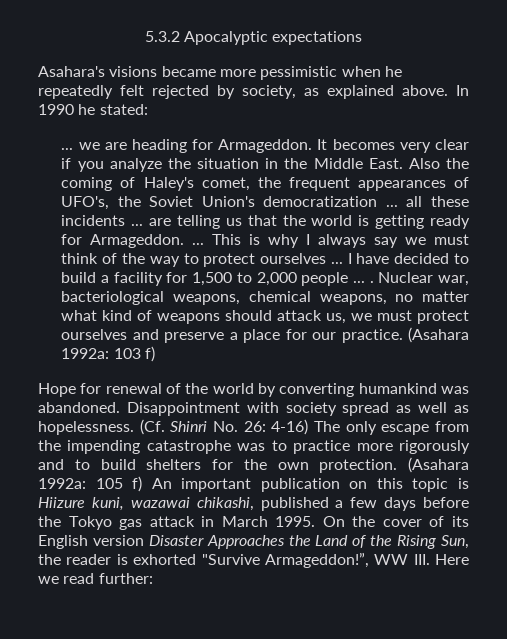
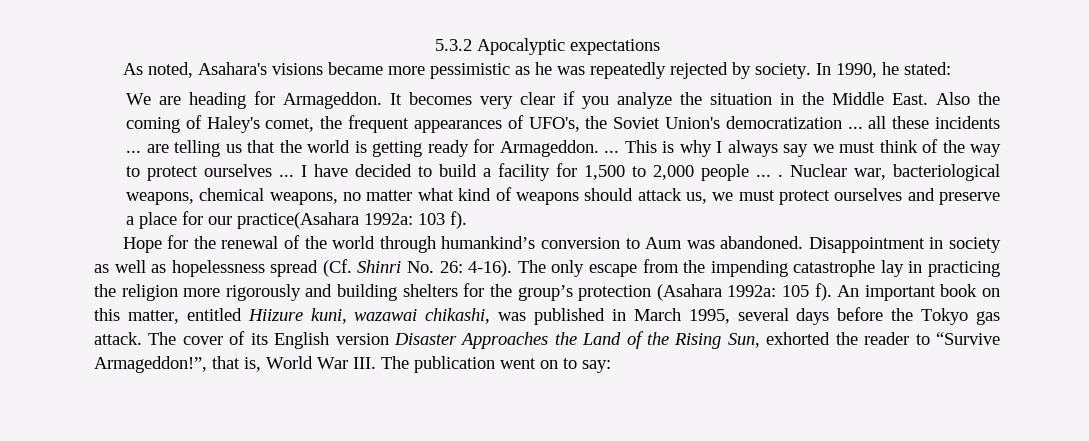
(363, 38) none -> [122,62,193,78] As noted,
[341,66,402,77] [38,85,469,99] [38,104,74,115] when he repeatedly felt rejected by society, as explained above. In 1990 -> [514,62,877,79] as he was repeatedly rejected by society. In 1990,
[61,142,100,150] ... we -> [126,93,152,105] We
[341,327,469,343] practice. (Asahara -> [237,212,360,229] practice(Asahara
[144,346,155,362] f) -> [450,211,468,229] f).
(102, 388) none -> [193,236,216,249] the
[258,383,469,397] [38,402,390,416] by converting humankind was abandoned. Disappointment with society spread -> [379,236,1002,253] through humankind’s conversion to Aum was abandoned. Disappointment in society
[38,421,134,435] hopelessness. -> [171,260,319,277] hopelessness spread
[271,419,309,435] 4-16) -> [468,260,513,277] 4-16).
[237,440,351,454] was to practice -> [880,260,1000,277] [94,284,178,301] lay in practicing the religion
[74,459,136,470] to build -> [337,284,398,301] building
[277,459,398,473] own protection. -> [517,285,652,301] group’s protection
[132,476,143,492] f) -> [814,283,832,301] f).
[260,478,340,492] publication -> [940,284,978,297] book
[412,478,469,492] topic is -> [127,308,242,324] matter, entitled
[260,497,378,511] published a few -> [498,308,789,325] was published in March 1995, several
[149,516,376,527] attack in March 1995. On the -> [94,332,177,345] attack. The
(470, 542) none -> [766,332,831,345] exhorted
[116,552,469,568] [38,573,153,584] is exhorted "Survive Armageddon!”, WW III. Here we read further: -> [915,332,1001,345] [94,356,611,373] to “Survive Armageddon!”, that is, World War III. The publication went on to say:

